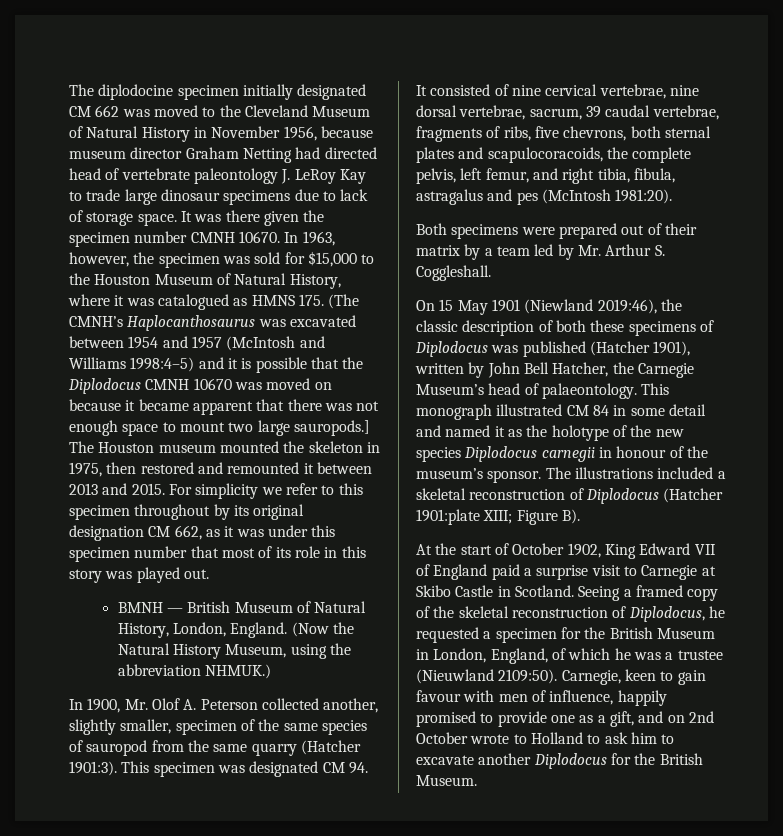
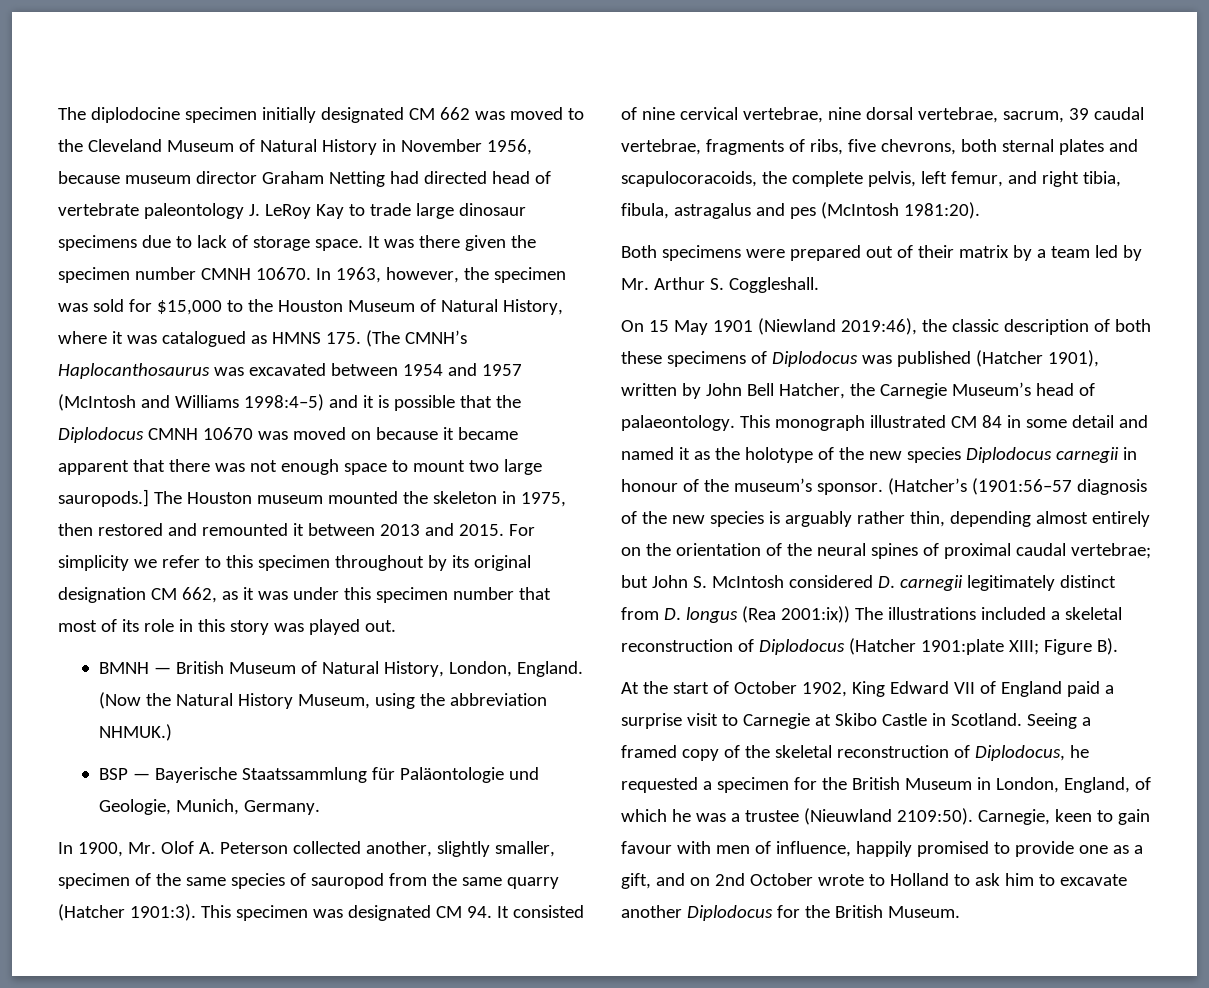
(272, 671) none -> [99,767,540,783] [99,799,321,815] // BSP — Bayerische Staatssammlung für Paläontologie und Geologie, Munich, Germany.
(542, 476) none -> [887,478,1147,495] [621,511,1150,527] [621,543,1151,559] [621,575,1116,591] [621,606,850,623] (Hatcher’s (1901:56–57 diagnosis of the new species is arguably rather thin, depending almost entirely on the orientation of the neural spines of proximal caudal vertebrae; but John S. McIntosh considered D. carnegii legitimately distinct from D. longus (Rea 2001:ix))

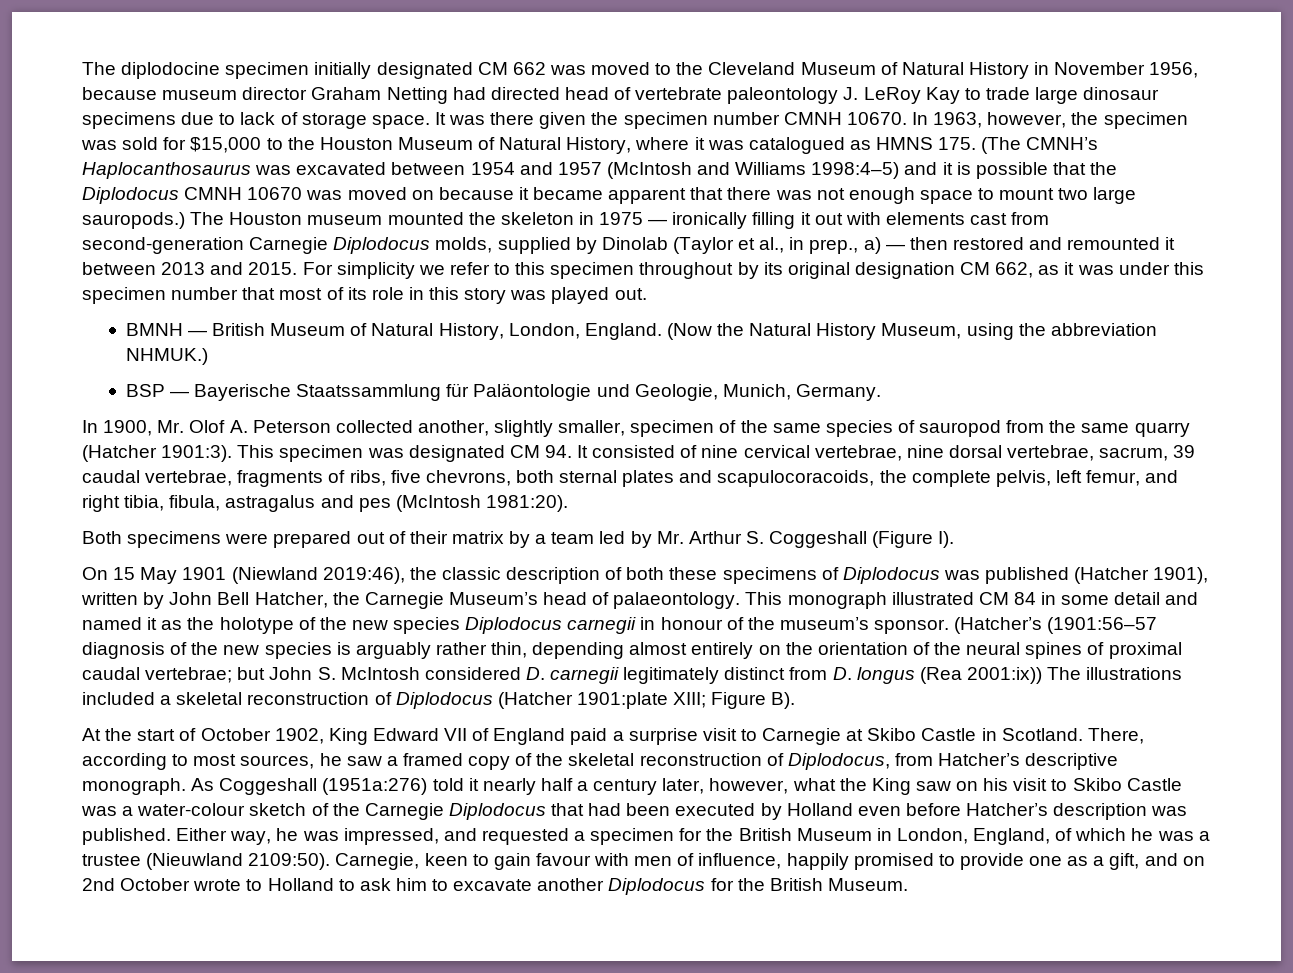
[58,489,149,507] sauropods.] -> [82,212,185,229] sauropods.)
[520,492,566,507] 1975, -> [599,212,1050,229] [82,237,905,254] 1975 — ironically filling it out with elements cast from second-generation Carnegie Diplodocus molds, supplied by Dinolab (Taylor et al., in prep., a) —
[728,277,819,293] Coggleshall. -> [769,531,955,548] Coggeshall (Figure I).
[1026,713,1077,729] Seeing -> [1087,728,1144,744] [82,753,382,770] There, according to most sources, he saw
[1069,745,1089,758] he -> [894,753,1119,770] [82,778,1182,795] [81,803,1188,820] [82,828,477,845] from Hatcher’s descriptive monograph. As Coggeshall (1951a:276) told it nearly half a century later, however, what the King saw on his visit to Skibo Castle was a water-colour sketch of the Carnegie Diplodocus that had been executed by Holland even before Hatcher’s description was published. Either way, he was impressed, and

